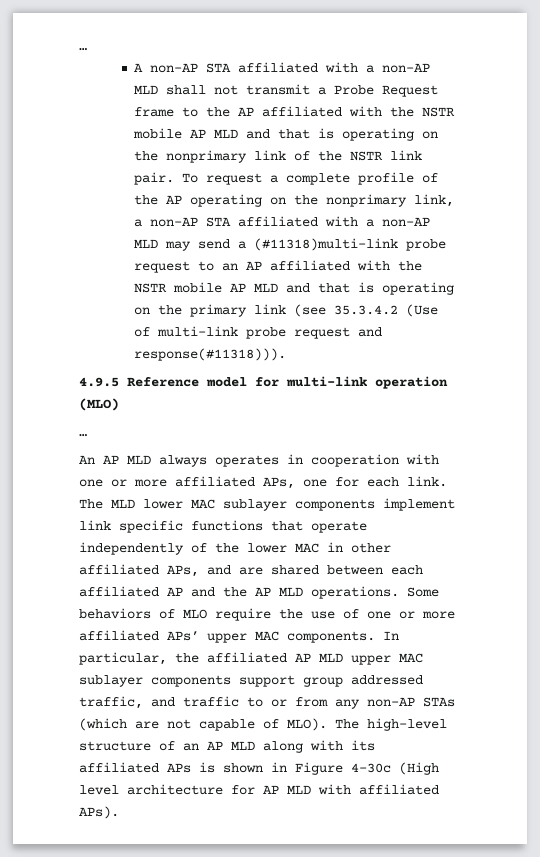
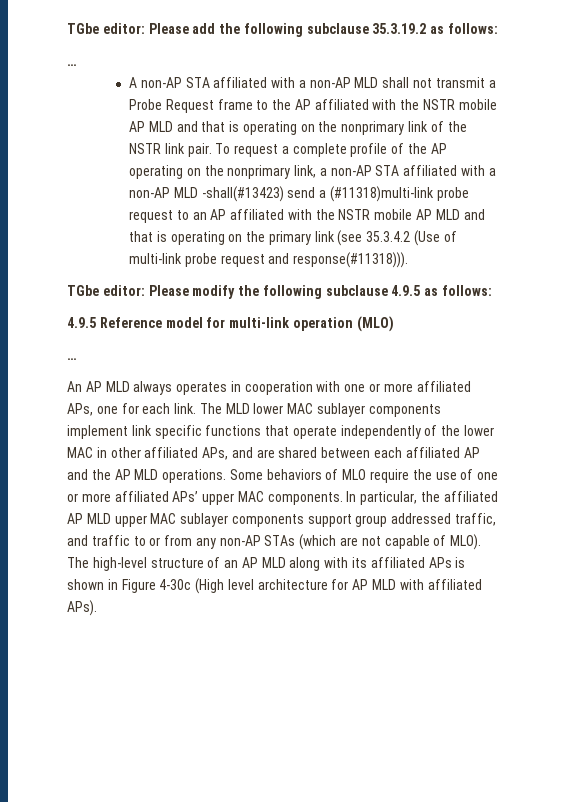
(79, 49) none -> [67,23,499,37] TGbe editor: Please add the following subclause 35.3.19.2 as follows: //
[165,241,192,251] may -> [201,186,284,202] -shall(#13423)
(287, 354) none -> [67,285,493,299] // TGbe editor: Please modify the following subclause 4.9.5 as follows:

